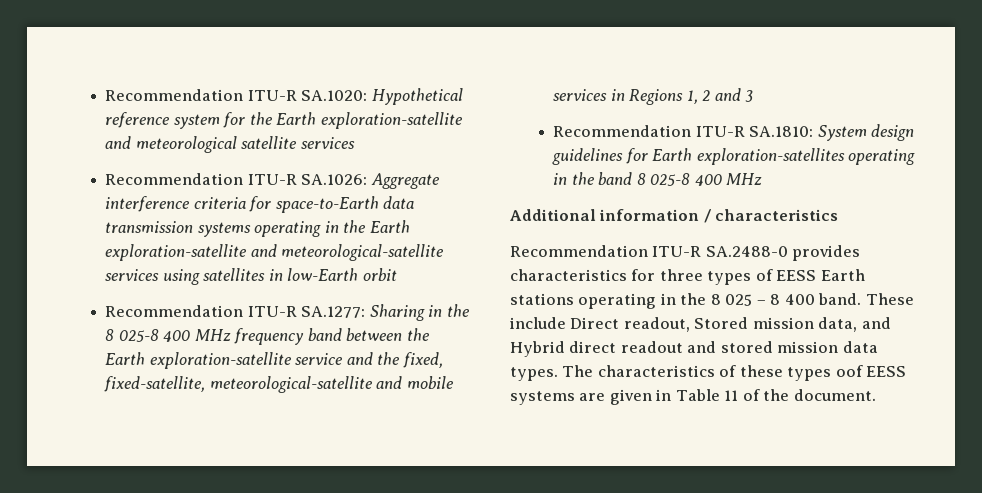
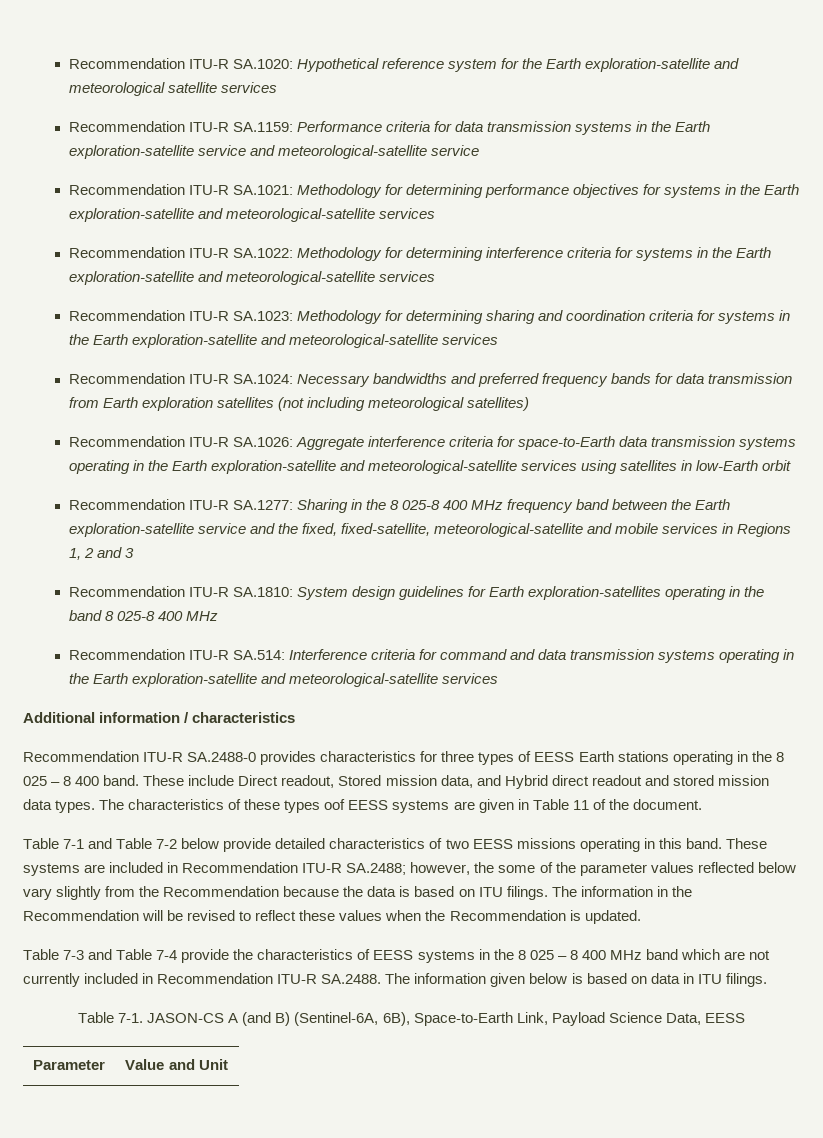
(355, 143) none -> [68,121,711,135] [68,145,479,159] [68,184,800,198] [68,208,435,222] [68,247,772,261] [68,271,435,285] [68,310,791,324] [68,334,498,348] [68,373,793,387] [68,397,529,411] // Recommendation ITU-R SA.1159: Performance criteria for data transmission systems in the Earth exploration-satellite service and meteorological-satellite service // Recommendation ITU-R SA.1021: Methodology for determining performance objectives for systems in the Earth exploration-satellite and meteorological-satellite services // Recommendation ITU-R SA.1022: Methodology for determining interference criteria for systems in the Earth exploration-satellite and meteorological-satellite services // Recommendation ITU-R SA.1023: Methodology for determining sharing and coordination criteria for systems in the Earth exploration-satellite and meteorological-satellite services // Recommendation ITU-R SA.1024: Necessary bandwidths and preferred frequency bands for data transmission from Earth exploration satellites (not including meteorological satellites)
(763, 179) none -> [68,649,795,663] [68,673,498,687] // Recommendation ITU-R SA.514: Interference criteria for command and data transmission systems operating in the Earth exploration-satellite and meteorological-satellite services
(876, 395) none -> [23,838,767,852] [23,862,796,876] [23,886,692,900] [23,910,641,924] [23,949,771,963] [23,973,767,987] [78,1012,745,1026] [33,1060,105,1070] [125,1059,228,1070] // Table 7-1 and Table 7-2 below provide detailed characteristics of two EESS missions operating in this band. These systems are included in Recommendation ITU-R SA.2488; however, the some of the parameter values reflected below vary slightly from the Recommendation because the data is based on ITU filings. The information in the Recommendation will be revised to reflect these values when the Recommendation is updated. // Table 7-3 and Table 7-4 provide the characteristics of EESS systems in the 8 025 – 8 400 MHz band which are not currently included in Recommendation ITU-R SA.2488. The information given below is based on data in ITU filings. // Table 7-1. JASON-CS A (and B) (Sentinel-6A, 6B), Space-to-Earth Link, Payload Science Data, EESS // Parameter | Value and Unit

